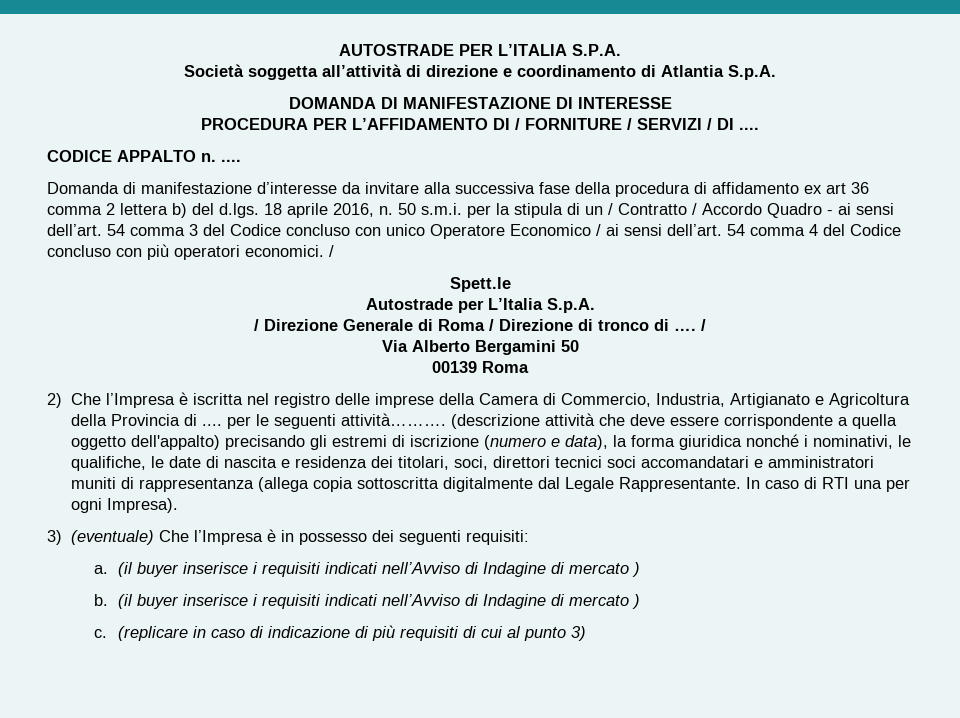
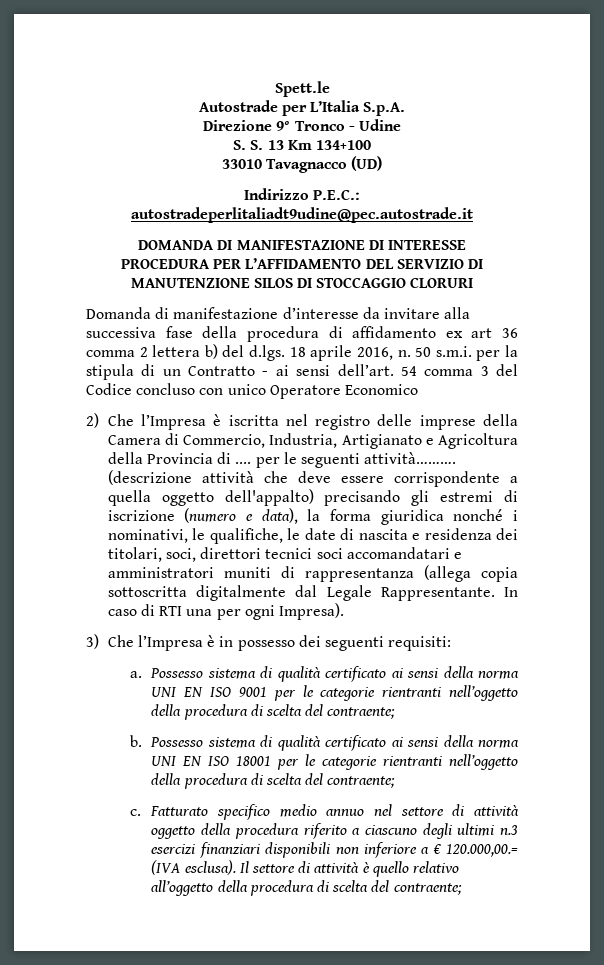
[339,44,621,56] [184,64,776,80] AUTOSTRADE PER L’ITALIA S.P.A. // Società soggetta all’attività di direzione e coordinamento di Atlantia S.p.A. -> [274,81,330,97] [198,100,406,116] [203,119,401,131] [233,140,371,150] [221,156,383,173] [243,188,361,200] [131,207,473,223] Spett.le // Autostrade per L’Italia S.p.A. // Direzione 9° Tronco - Udine // S. S. 13 Km 134+100 // 33010 Tavagnacco (UD) // Indirizzo P.E.C.: autostradeperlitaliadt9udine@pec.autostrade.it
[493,118,759,130] [47,150,241,162] DI / FORNITURE / SERVIZI / DI .... // CODICE APPALTO n. .... -> [365,259,483,269] [130,277,474,288] DEL SERVIZIO DI MANUTENZIONE SILOS DI STOCCAGGIO CLORURI
[608,203,822,218] / Contratto / Accordo Quadro -> [188,366,256,376] Contratto
[596,224,901,236] [47,244,334,260] [449,277,511,292] [365,298,595,313] [254,319,706,331] [381,340,579,355] [432,361,529,373] / ai sensi dell’art. 54 comma 4 del Codice concluso con più operatori economici. / // Spett.le // Autostrade per L’Italia S.p.A. // / Direzione Generale di Roma / Direzione di tronco di …. / // Via Alberto Bergamini 50 // 00139 Roma -> (418, 389) none
[70,530,154,545] (eventuale) -> (99, 641) none
[117,562,640,577] [94,594,640,609] [94,625,586,641] (il buyer inserisce i requisiti indicati nell’Avviso di Indagine di mercato ) // b. (il buyer inserisce i requisiti indicati nell’Avviso di Indagine di mercato ) // c. (replicare in caso di indicazione di più requisiti di cui al punto 3) -> [150,666,519,682] [151,685,518,701] [151,704,396,720] [129,735,519,751] [151,754,518,770] [151,773,396,789] [129,804,520,820] [151,823,518,839] [151,842,518,858] [151,860,459,877] [151,880,462,896] Possesso sistema di qualità certificato ai sensi della norma UNI EN ISO 9001 per le categorie rientranti nell’oggetto della procedura di scelta del contraente; // b. Possesso sistema di qualità certificato ai sensi della norma UNI EN ISO 18001 per le categorie rientranti nell’oggetto della procedura di scelta del contraente; // c. Fatturato specifico medio annuo nel settore di attività oggetto della procedura riferito a ciascuno degli ultimi n.3 esercizi finanziari disponibili non inferiore a € 120.000,00.= (IVA esclusa). Il settore di attività è quello relativo all’oggetto della procedura di scelta del contraente;

